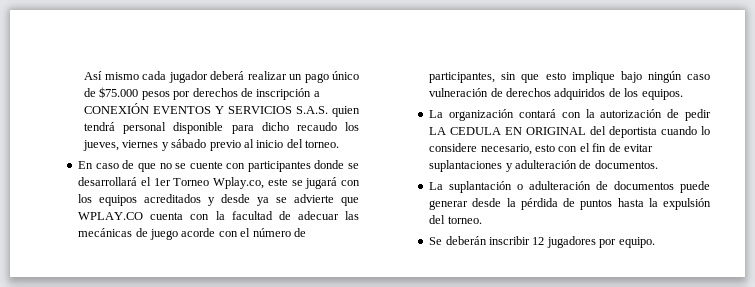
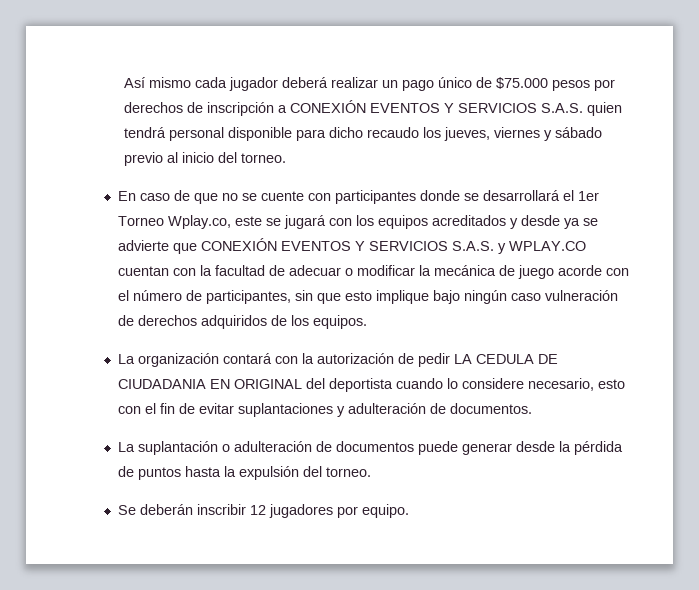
[78,212,184,220] WPLAY.CO cuenta -> [200,238,586,254] [117,266,169,276] CONEXIÓN EVENTOS Y SERVICIOS S.A.S. y WPLAY.CO cuentan
[345,211,359,220] [78,228,133,237] las mecánicas -> [344,265,496,276] o modificar la mecánica
(502, 131) none -> [537,354,558,364] [117,379,206,389] DE CIUDADANIA

